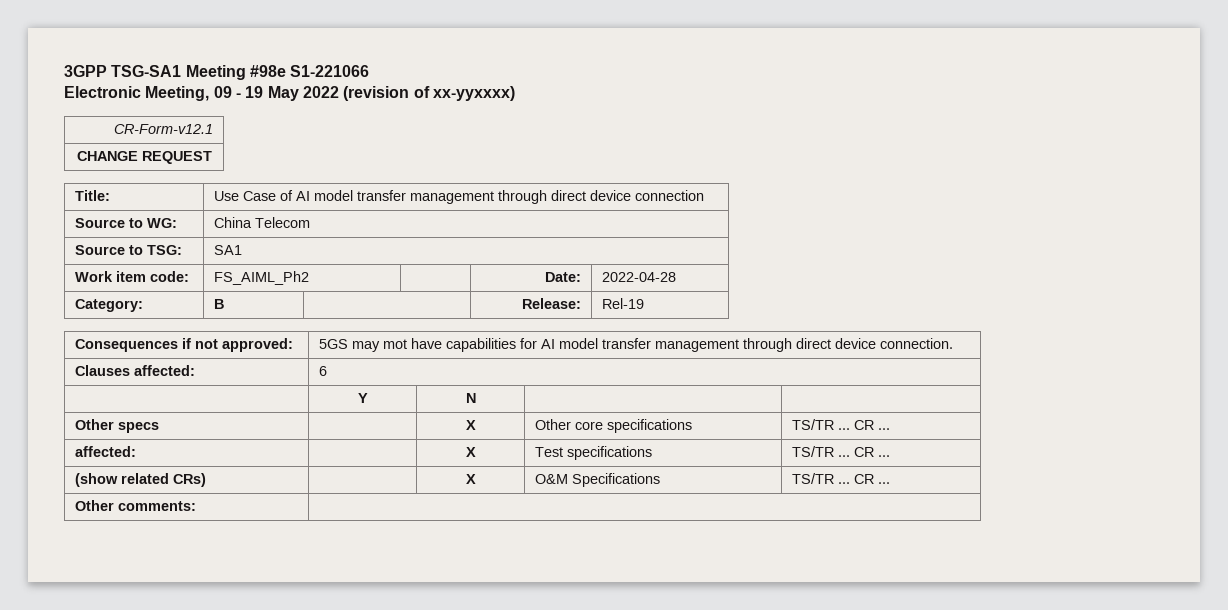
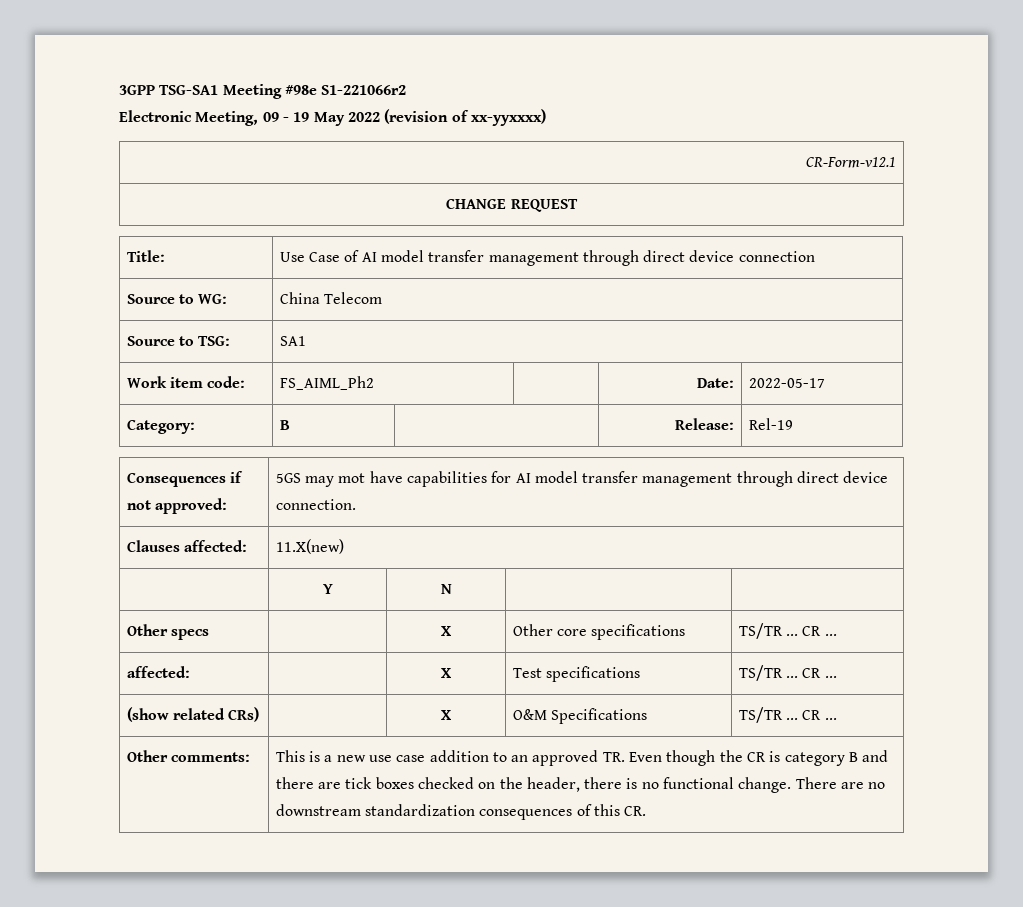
[290,65,370,77] S1-221066 -> [321,85,407,95] S1-221066r2
[602,272,677,282] 2022-04-28 -> [748,378,825,388] 2022-05-17
[319,366,328,376] 6 -> [275,539,344,554] 11.X(new)
(197, 506) none -> [275,750,889,766] [275,777,886,793] [275,804,647,820] This is a new use case addition to an approved TR. Even though the CR is category B and there are tick boxes checked on the header, there is no functional change. There are no downstream standardization consequences of this CR.

